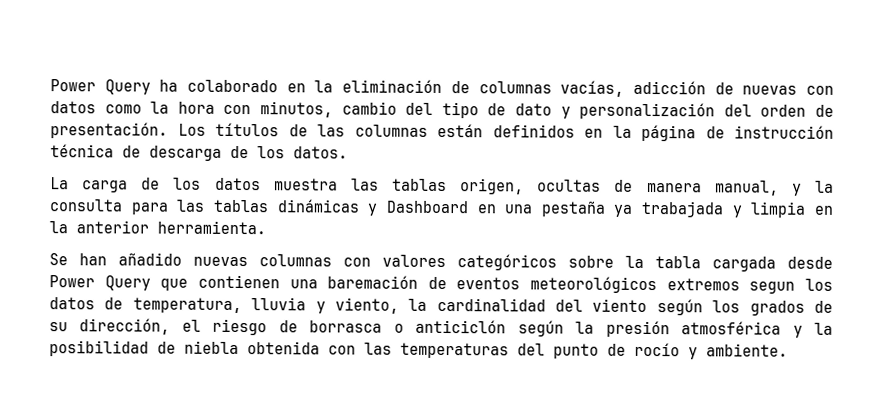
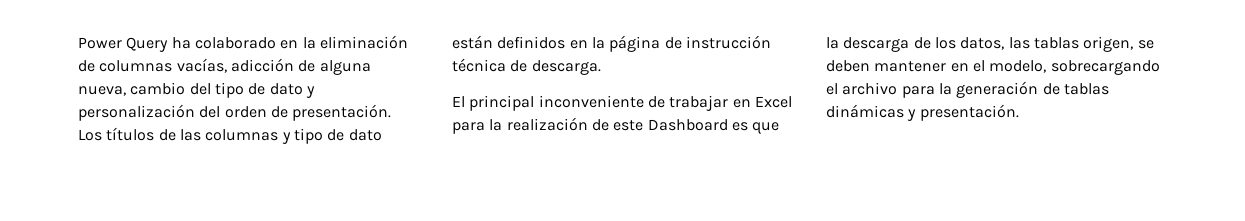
[742,85,835,95] [50,101,333,118] nuevas con datos como la hora con minutos, -> [319,60,371,75] [78,86,126,96] alguna nueva,
(428, 130) none -> [281,128,382,144] y tipo de dato
[149,145,348,161] [50,177,834,196] [49,199,833,218] [49,220,266,235] [49,252,833,272] [49,274,833,294] [49,297,833,316] [49,318,833,338] [49,340,788,360] descarga de los datos. // La carga de los datos muestra las tablas origen, ocultas de manera manual, y la consulta para las tablas dinámicas y Dashboard en una pestaña ya trabajada y limpia en la anterior herramienta. // Se han añadido nuevas columnas con valores categóricos sobre la tabla cargada desde Power Query que contienen una baremación de eventos meteorológicos extremos segun los datos de temperatura, lluvia y viento, la cardinalidad del viento según los grados de su dirección, el riesgo de borrasca o anticiclón según la presión atmosférica y la posibilidad de niebla obtenida con las temperaturas del punto de rocío y ambiente. -> [531,60,601,75] [452,95,792,111] [452,117,780,134] [826,36,1154,52] [826,60,1160,75] [826,81,1109,98] [826,104,1019,121] descarga. // El principal inconveniente de trabajar en Excel para la realización de este Dashboard es que la descarga de los datos, las tablas origen, se deben mantener en el modelo, sobrecargando el archivo para la generación de tablas dinámicas y presentación.

